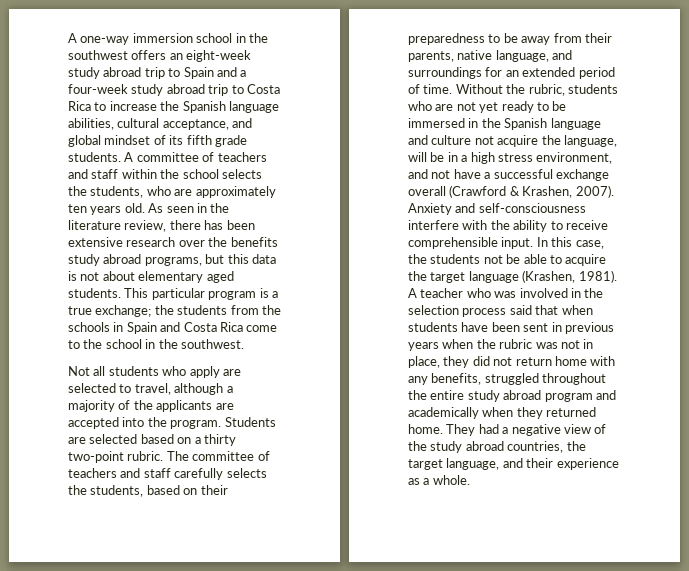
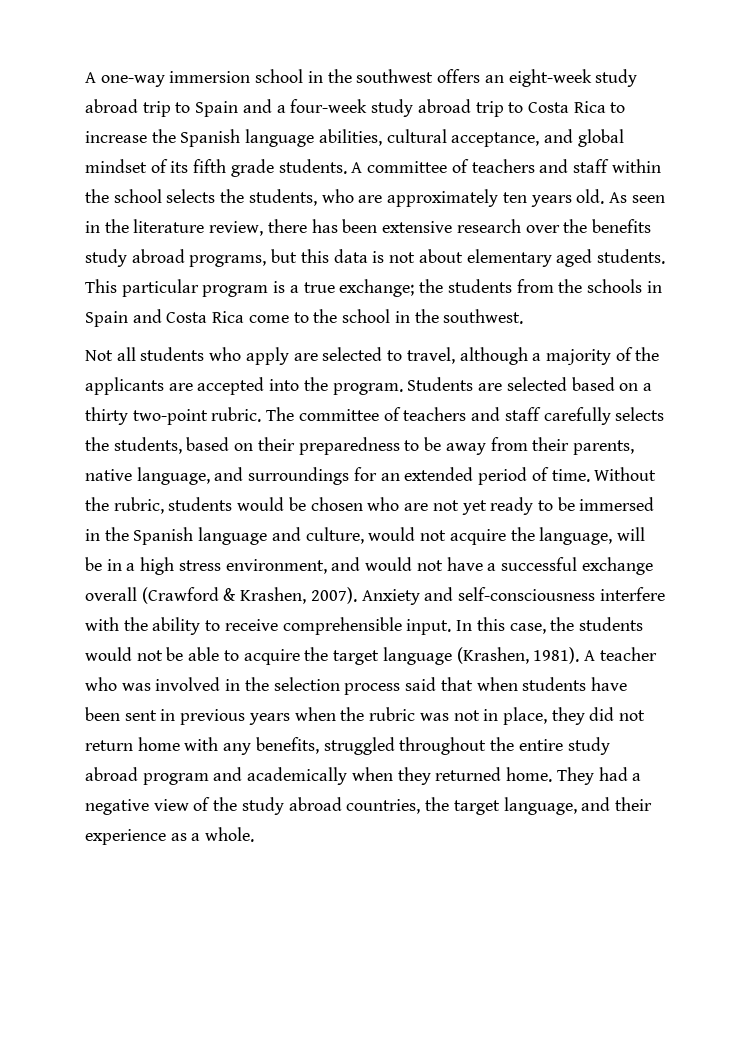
(618, 89) none -> [237,497,363,511] would be chosen
[431,135,472,145] culture -> [305,527,416,544] culture, would
(428, 174) none -> [365,557,413,571] would
(481, 259) none -> [85,647,132,661] would

